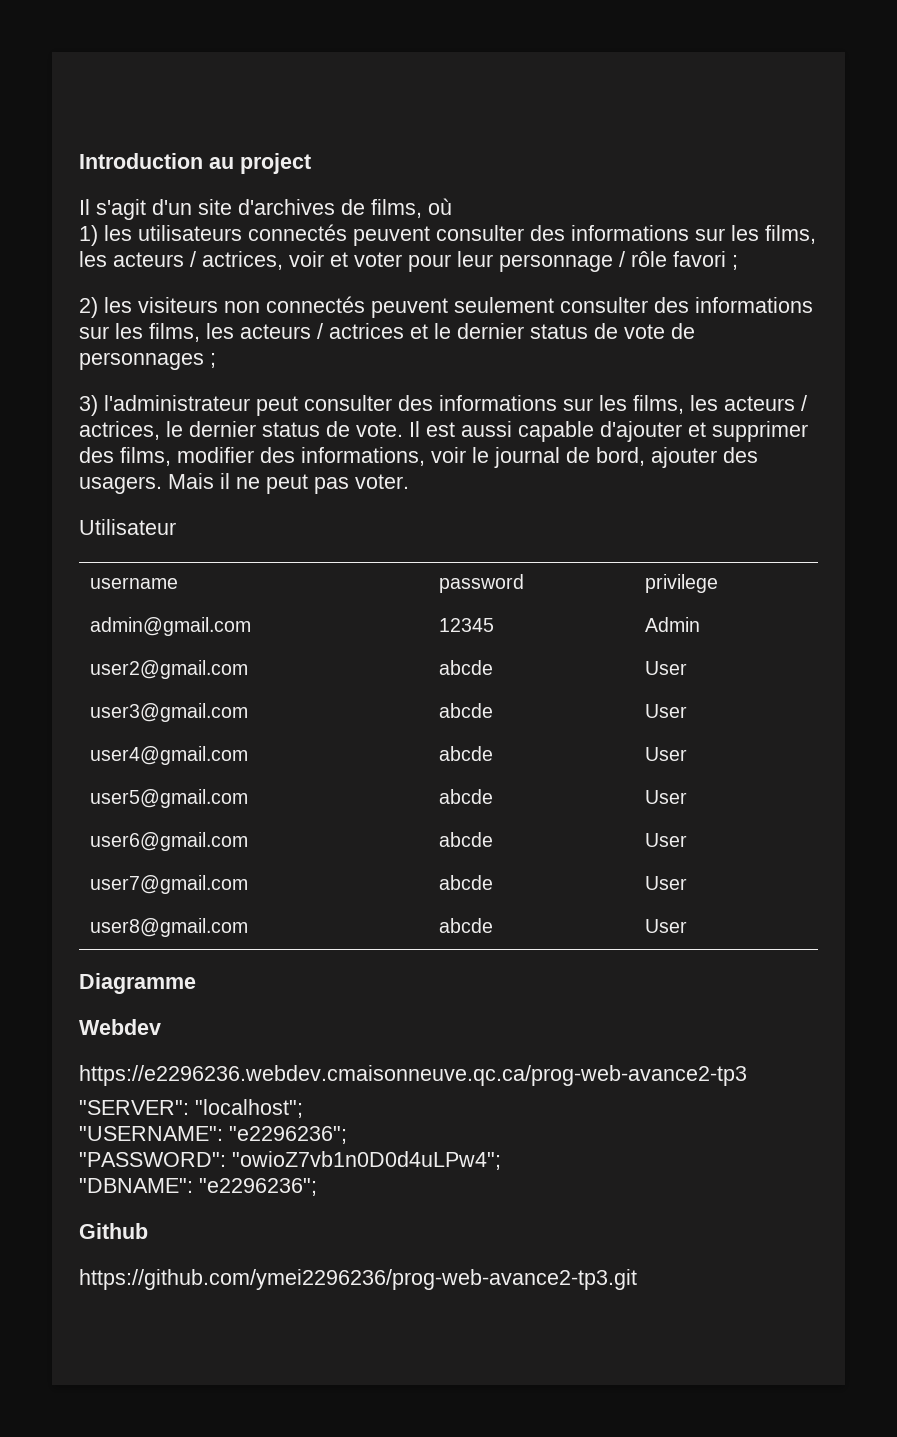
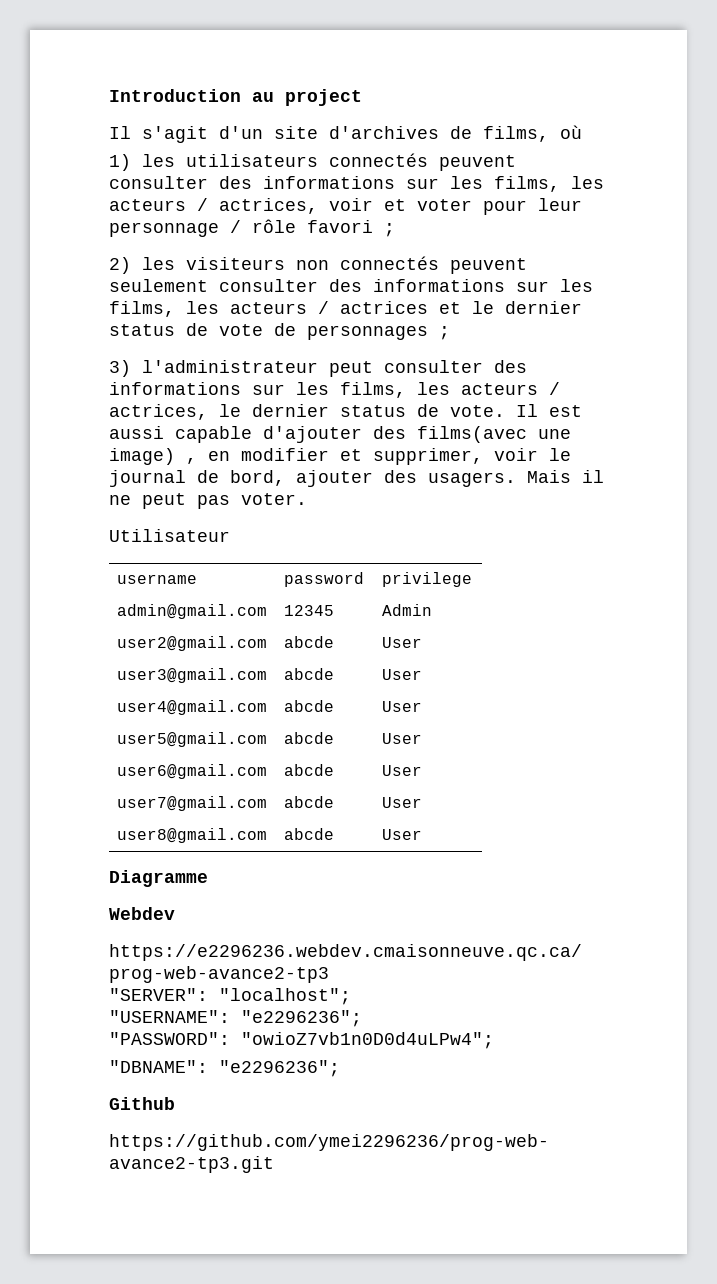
[688,421,808,442] [79,447,425,466] et supprimer des films, modifier des informations, -> [373,426,571,443] [109,448,483,465] des films(avec une image) , en modifier et supprimer,

